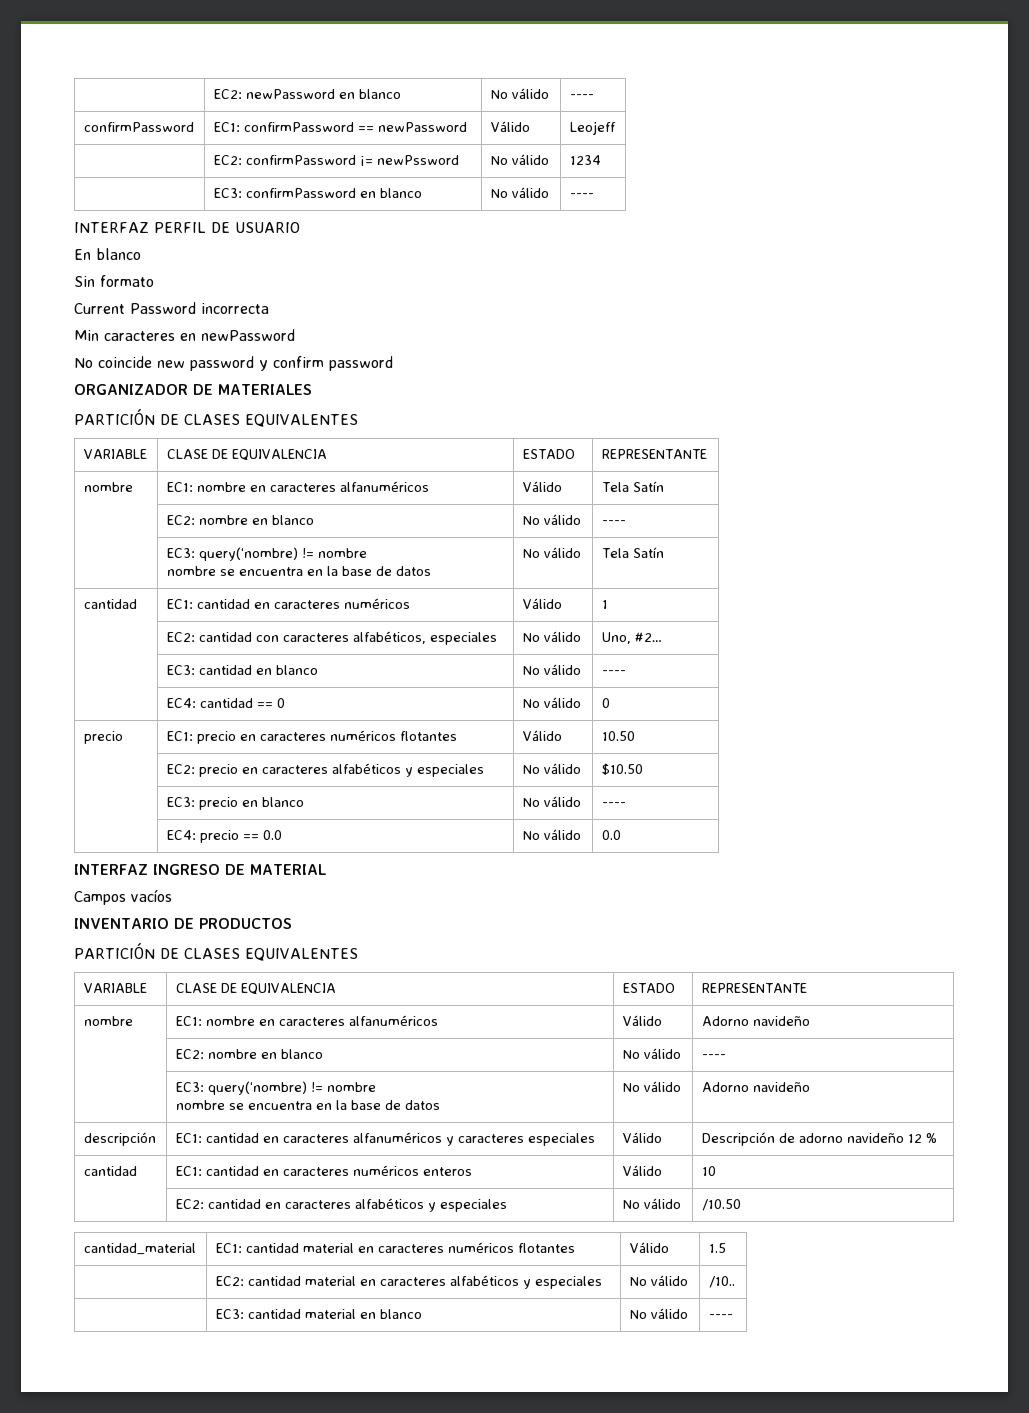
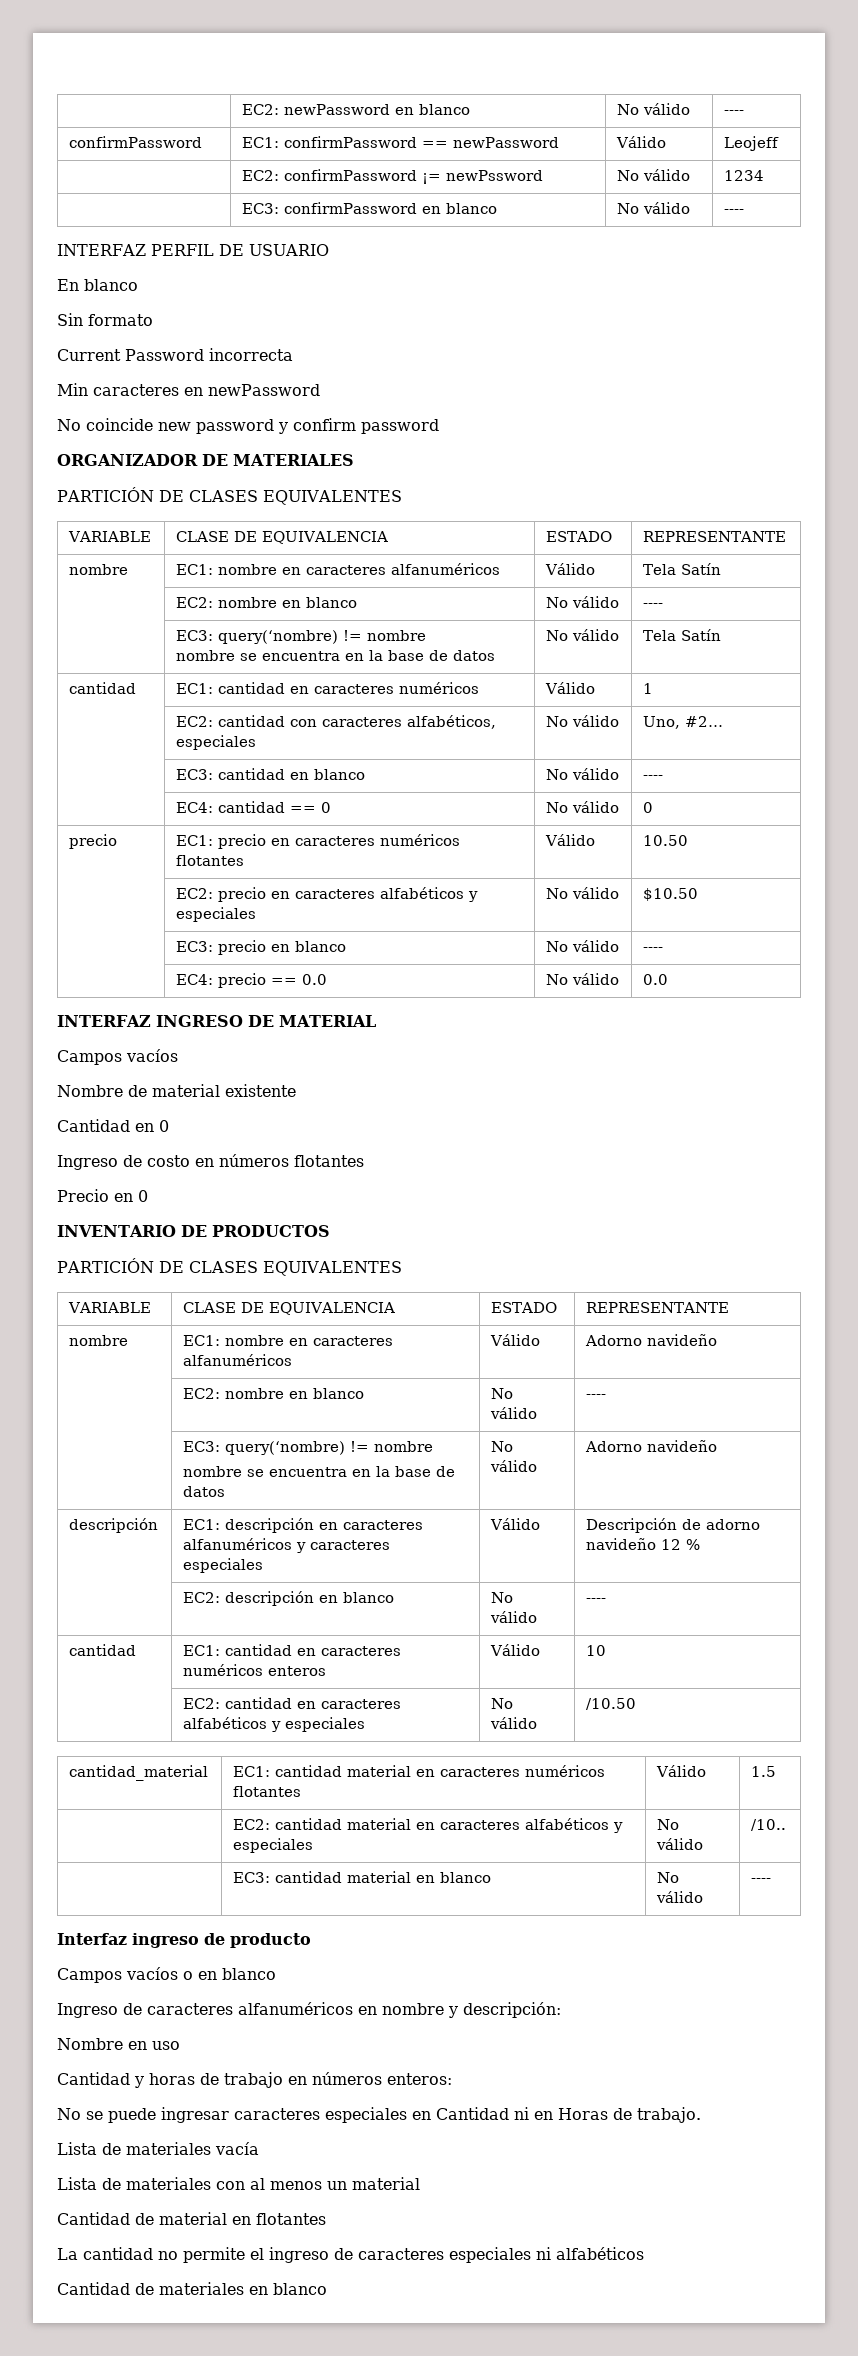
(172, 895) none -> [57,1084,296,1097] [57,1119,169,1132] [57,1154,364,1170] [57,1189,148,1202] // Nombre de material existente // Cantidad en 0 // Ingreso de costo en números flotantes // Precio en 0
[205,1133,259,1143] cantidad -> [225,1518,315,1533] descripción
(937, 1138) none -> [183,1591,395,1606] [491,1592,514,1603] [490,1611,538,1623] [586,1598,607,1603] // | EC2: descripción en blanco | No válido | ----
(733, 1316) none -> [57,1933,311,1948] [57,1967,276,1983] [57,2002,561,2018] [57,2038,180,2050] [57,2072,452,2088] [57,2107,701,2123] [57,2142,259,2155] [57,2177,420,2190] [57,2212,326,2225] [57,2247,644,2263] [57,2282,327,2295] // Interfaz ingreso de producto // Campos vacíos o en blanco // Ingreso de caracteres alfanuméricos en nombre y descripción: // Nombre en uso // Cantidad y horas de trabajo en números enteros: // No se puede ingresar caracteres especiales en Cantidad ni en Horas de trabajo. // Lista de materiales vacía // Lista de materiales con al menos un material // Cantidad de material en flotantes // La cantidad no permite el ingreso de caracteres especiales ni alfabéticos // Cantidad de materiales en blanco

